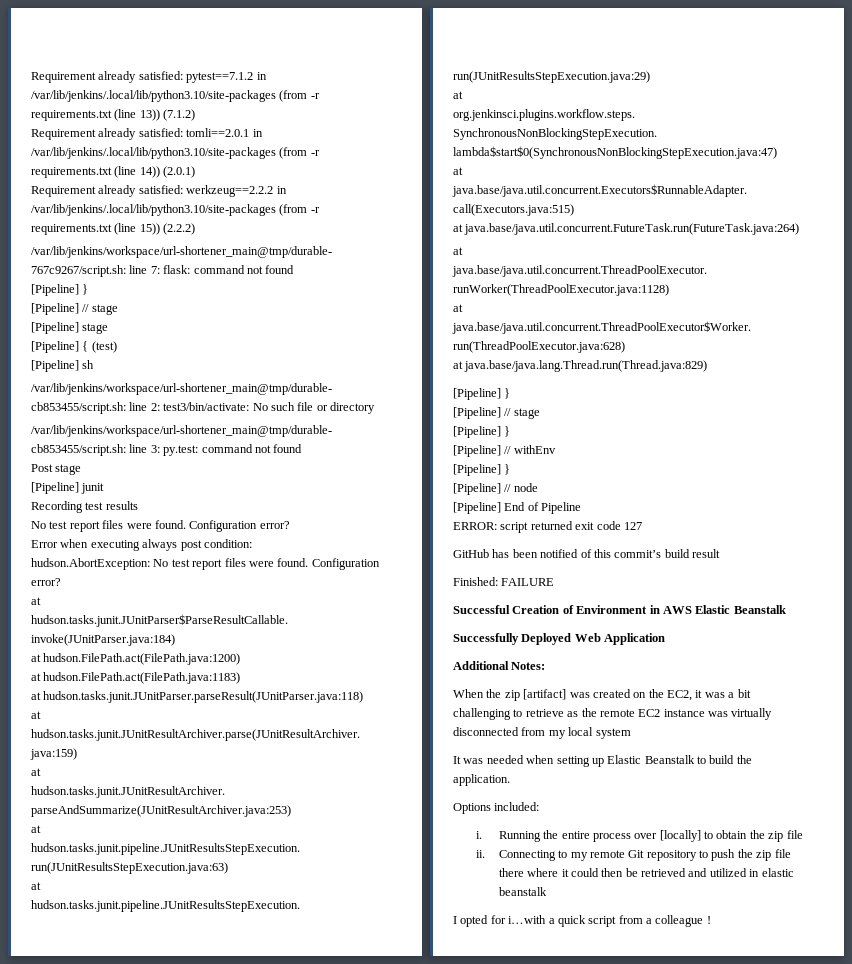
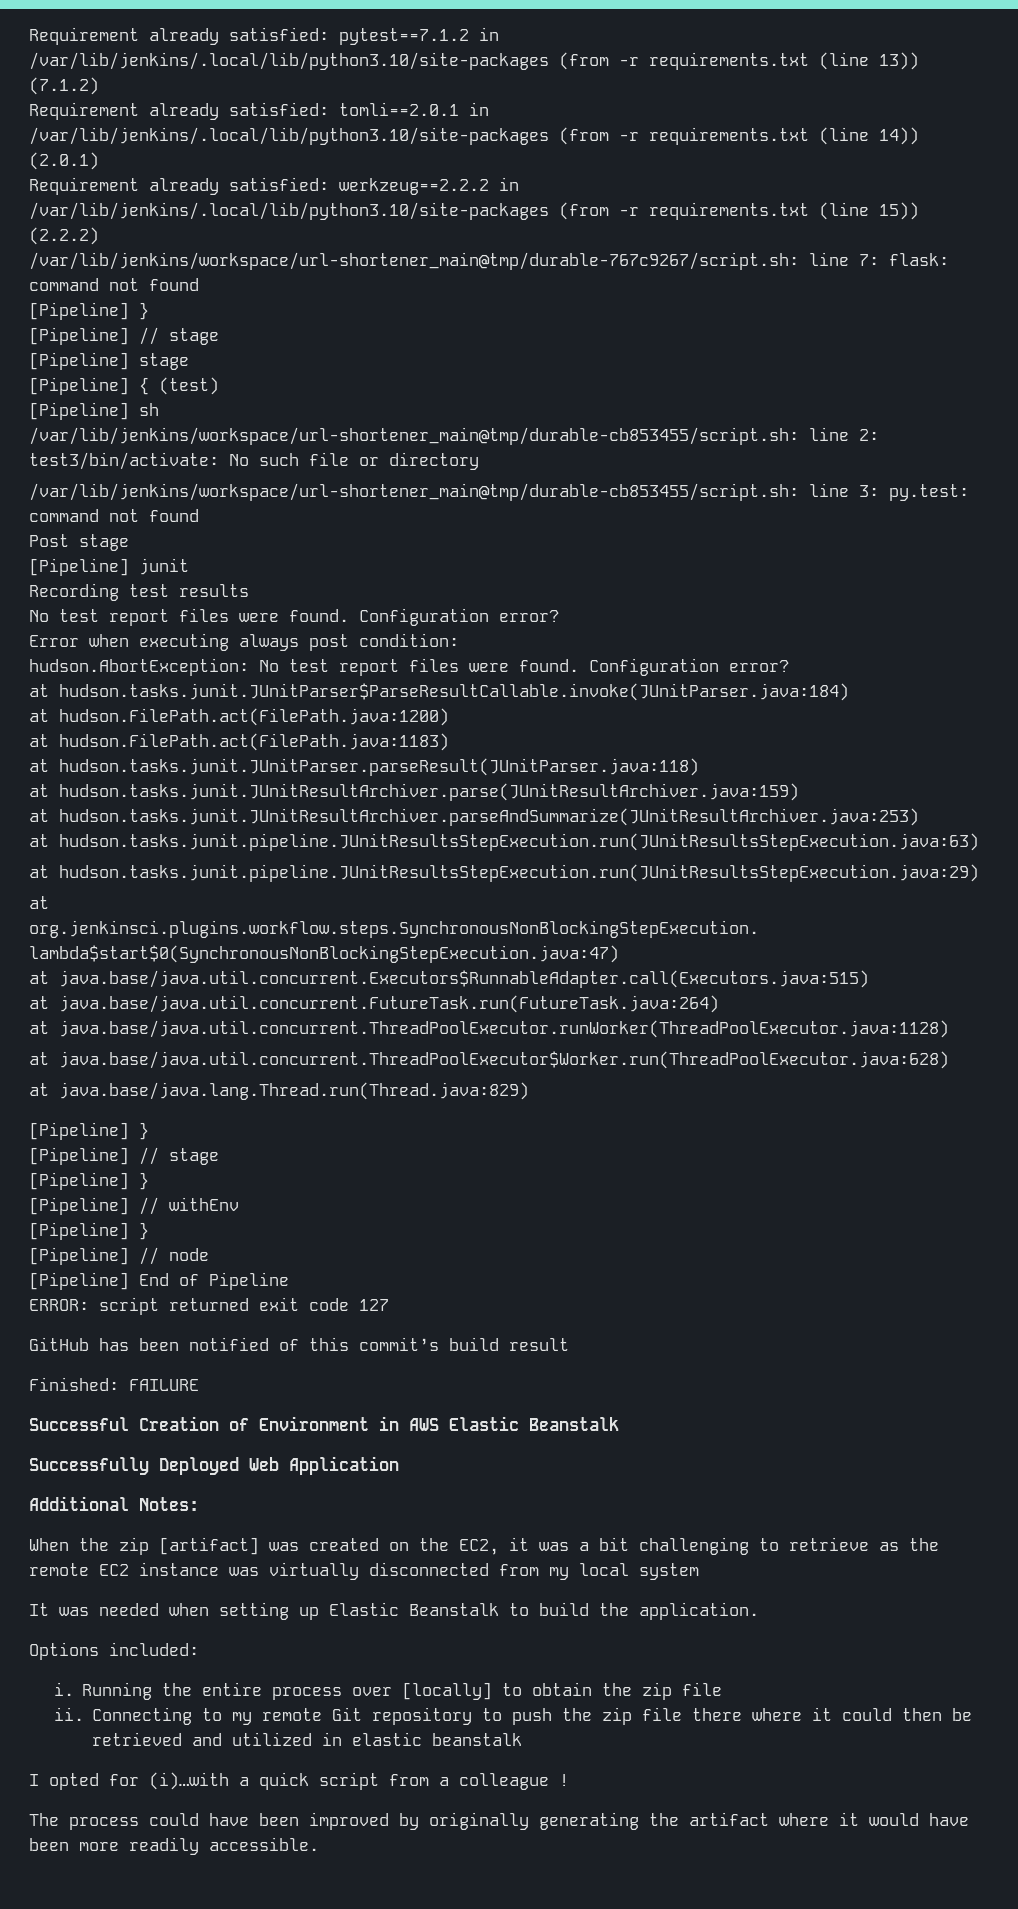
[508,915,547,924] i…with -> [149,1772,229,1790] (i)…with
(711, 920) none -> [29,1812,969,1830] [29,1837,319,1855] // The process could have been improved by originally generating the artifact where it would have been more readily accessible.

